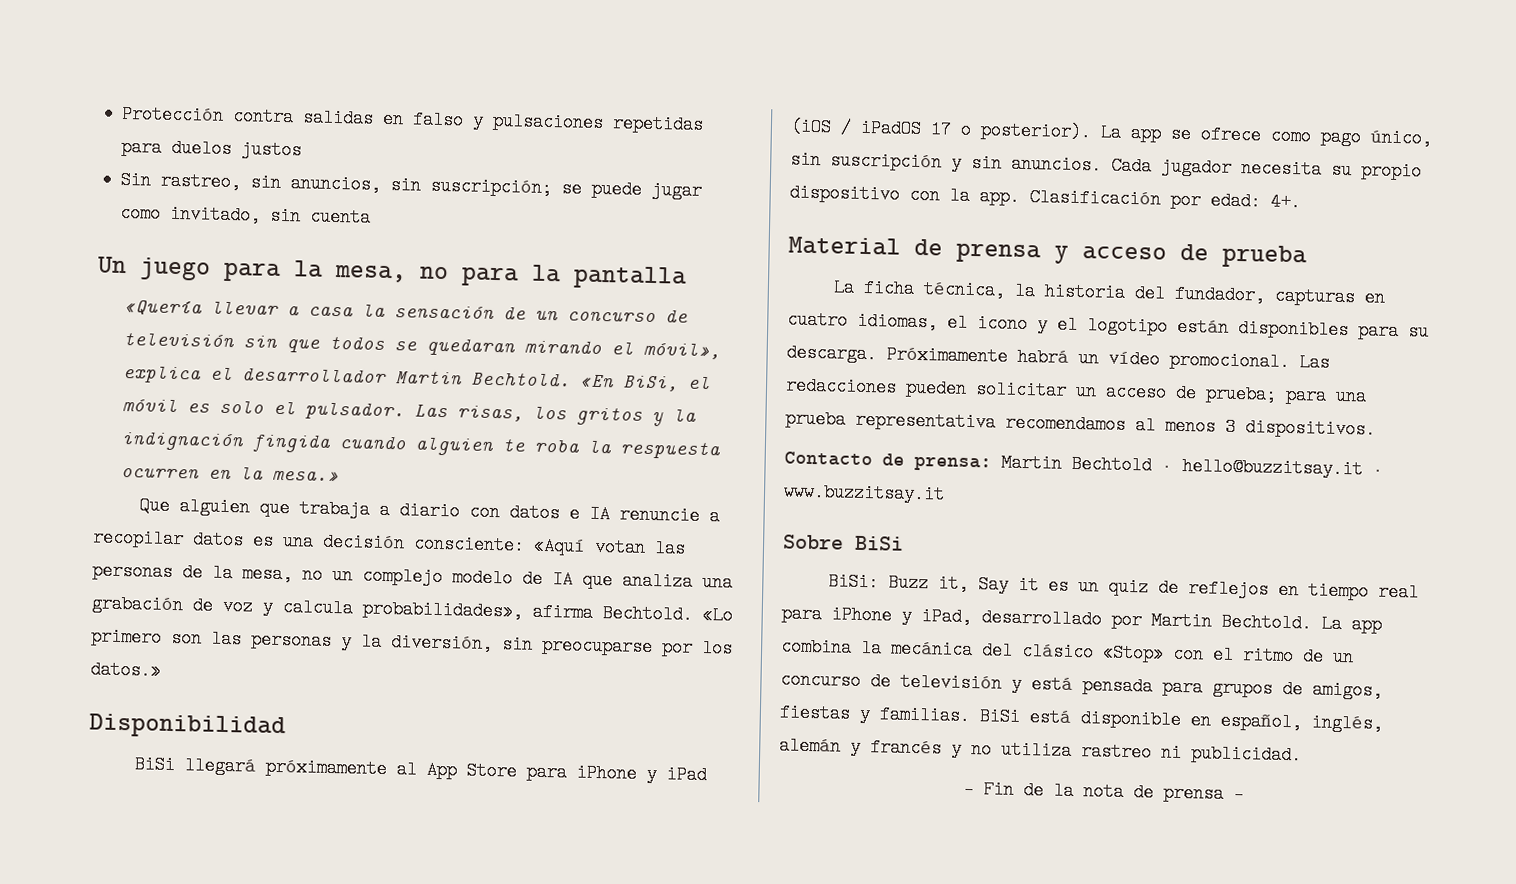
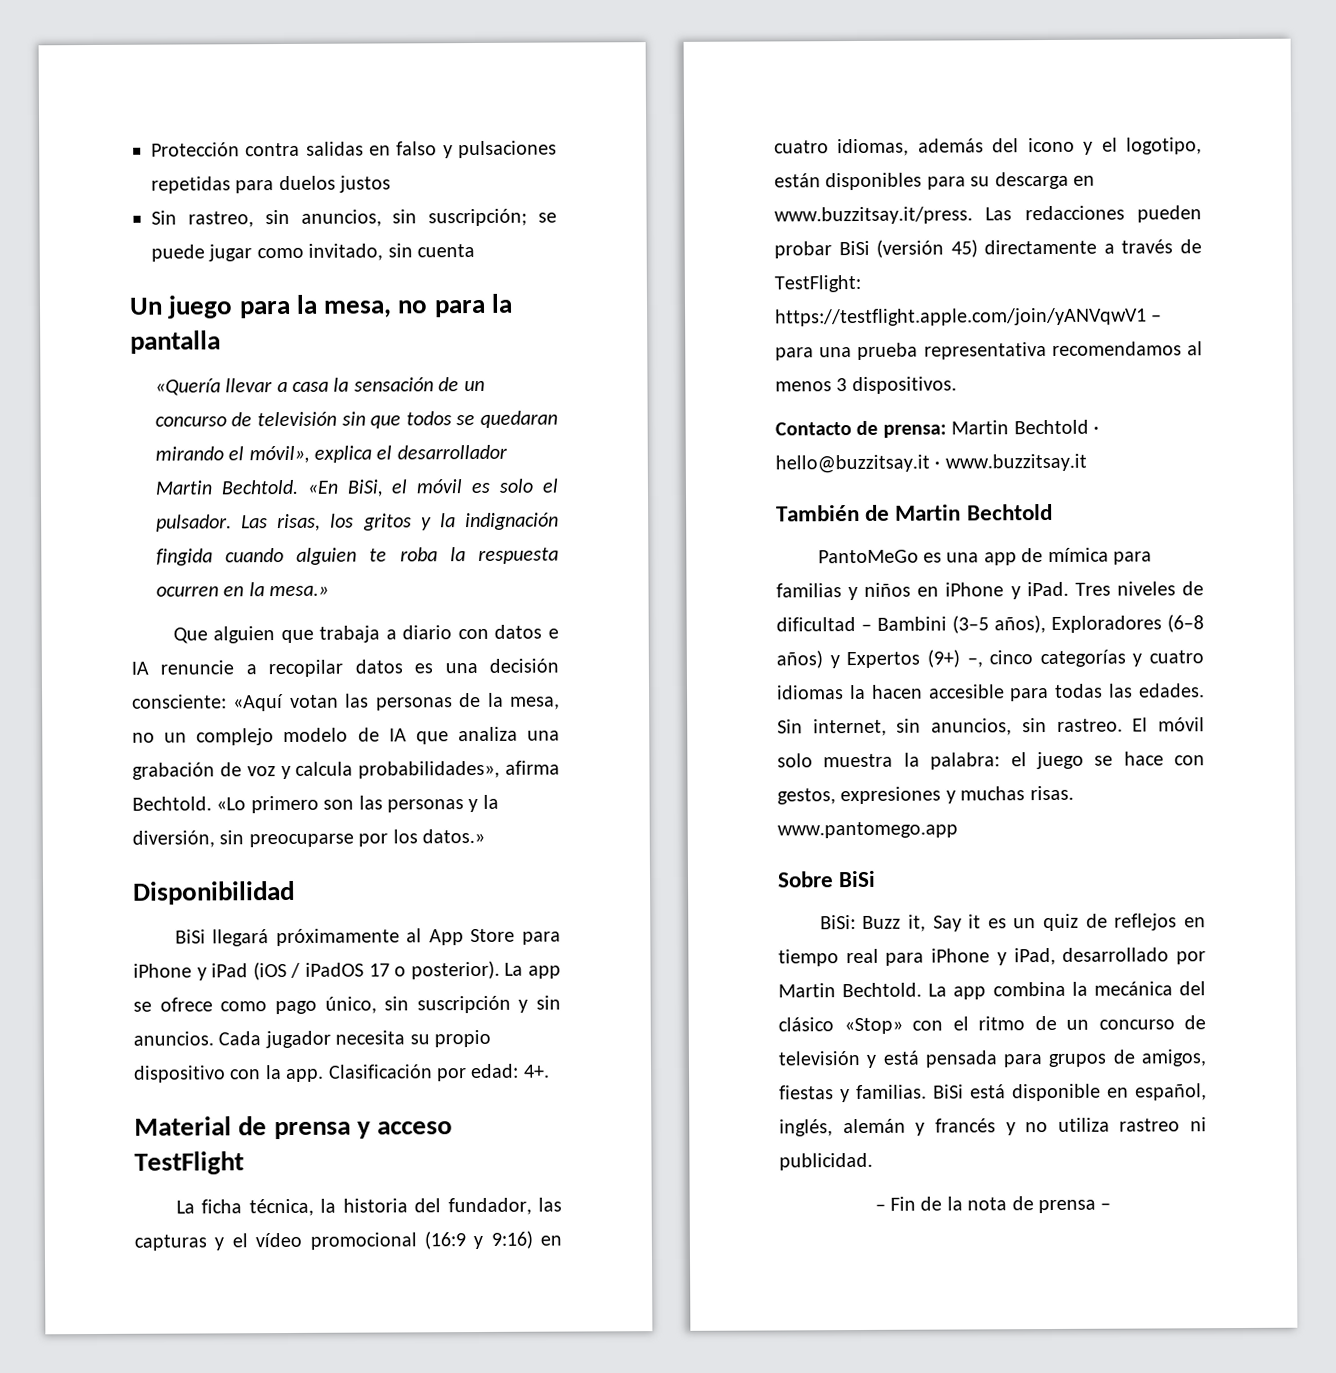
[1180,243,1307,269] de prueba -> [134,1151,244,1175] TestFlight
[1273,286,1356,307] capturas -> [538,1197,562,1212] [134,1230,533,1251] las capturas y el vídeo promocional (16:9 y 9:16)
[947,313,968,332] el -> [917,138,1020,153] además del
[1087,316,1168,336] logotipo -> [1126,137,1202,155] logotipo,
[786,343,1330,372] [785,376,1277,404] descarga. Próximamente habrá un vídeo promocional. Las redacciones pueden solicitar un acceso de prueba; -> [994,171,1095,190] [774,205,1202,225] [774,239,1202,259] [774,274,861,293] [775,307,1163,327] descarga en www.buzzitsay.it/press. Las redacciones pueden probar BiSi (versión 45) directamente a través de TestFlight: https://testflight.apple.com/join/yANVqwV1 –
(945, 493) none -> [776,503,1053,522] [817,547,1153,566] [776,581,1204,601] [776,614,1204,634] [776,649,1204,669] [776,683,1205,702] [777,717,1205,737] [777,751,1205,770] [777,785,1074,805] [777,821,958,839] // También de Martin Bechtold // PantoMeGo es una app de mímica para familias y niños en iPhone y iPad. Tres niveles de dificultad – Bambini (3–5 años), Exploradores (6–8 años) y Expertos (9+) –, cinco categorías y cuatro idiomas la hacen accesible para todas las edades. Sin internet, sin anuncios, sin rastreo. El móvil solo muestra la palabra: el juego se hace con gestos, expresiones y muchas risas. www.pantomego.app

